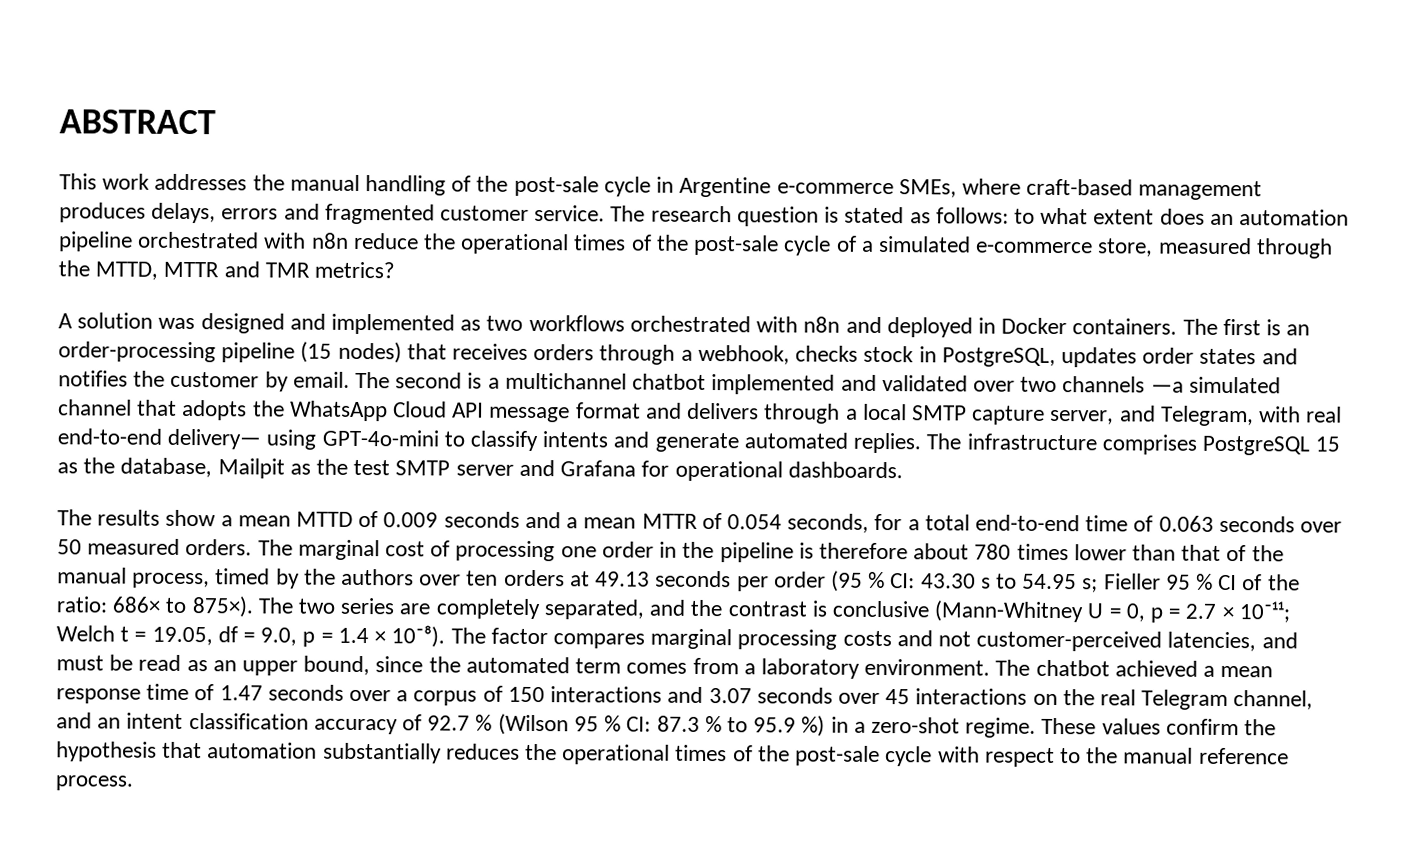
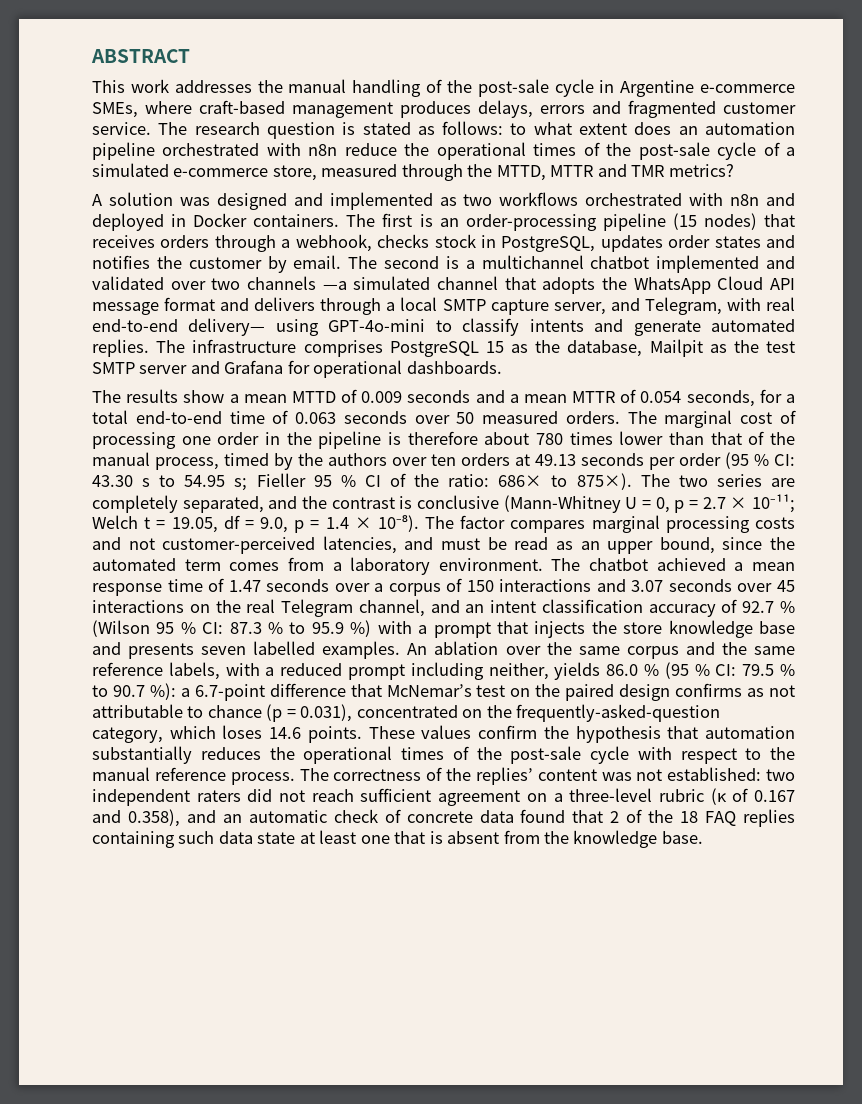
[830,716,1037,738] in a zero-shot regime. -> [377,620,795,638] [92,641,796,659] [92,662,795,680] [92,683,796,701] [92,704,721,722] [92,725,362,743] with a prompt that injects the store knowledge base and presents seven labelled examples. An ablation over the same corpus and the same reference labels, with a reduced prompt including neither, yields 86.0 % (95 % CI: 79.5 % to 90.7 %): a 6.7-point difference that McNemar’s test on the paired design confirms as not attributable to chance (p = 0.031), concentrated on the frequently-asked-question category, which loses 14.6 points.
(133, 783) none -> [299,767,796,785] [92,788,796,806] [92,809,795,827] [92,830,703,848] The correctness of the replies’ content was not established: two independent raters did not reach sufficient agreement on a three-level rubric (κ of 0.167 and 0.358), and an automatic check of concrete data found that 2 of the 18 FAQ replies containing such data state at least one that is absent from the knowledge base.

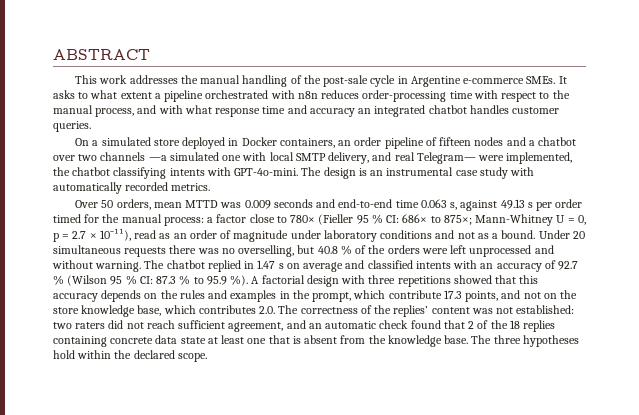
[92,100,796,118] [92,121,795,139] [92,142,795,160] [92,163,734,181] [92,192,795,210] [92,213,796,231] [92,234,795,252] [92,255,795,273] [92,276,164,290] SMEs, where craft-based management produces delays, errors and fragmented customer service. The research question is stated as follows: to what extent does an automation pipeline orchestrated with n8n reduce the operational times of the post-sale cycle of a simulated e-commerce store, measured through the MTTD, MTTR and TMR metrics? // A solution was designed and implemented as two workflows orchestrated with n8n and deployed in Docker containers. The first is an order-processing pipeline (15 nodes) that receives orders through a webhook, checks stock in PostgreSQL, updates order states and notifies the customer by email. The second is a multichannel chatbot implemented and validated -> [526,76,567,84] [53,90,570,102] [53,105,560,117] [53,121,91,132] [75,137,577,149] SMEs. It asks to what extent a pipeline orchestrated with n8n reduces order-processing time with respect to the manual process, and with what response time and accuracy an integrated chatbot handles customer queries. // On a simulated store deployed in Docker containers, an order pipeline of fifteen nodes and a chatbot
[437,276,795,294] [92,297,796,315] [92,318,795,336] [92,339,795,357] [92,360,502,378] [92,389,239,403] channel that adopts the WhatsApp Cloud API message format and delivers through a local SMTP capture server, and Telegram, with real end-to-end delivery— using GPT-4o-mini to classify intents and generate automated replies. The infrastructure comprises PostgreSQL 15 as the database, Mailpit as the test SMTP server and Grafana for operational dashboards. // The results show a -> [222,152,573,164] [53,167,535,179] [53,182,211,194] [75,199,151,210] one with local SMTP delivery, and real Telegram— were implemented, the chatbot classifying intents with GPT-4o-mini. The design is an instrumental case study with automatically recorded metrics. // Over 50 orders,
[341,389,358,403] of -> [220,202,242,208] was
[509,389,795,407] [92,410,796,428] [92,431,795,449] [92,452,795,470] [92,473,795,491] [92,495,621,513] a mean MTTR of 0.054 seconds, for a total end-to-end time of 0.063 seconds over 50 measured orders. The marginal cost of processing one order in the pipeline is therefore about 780 times lower than that of the manual process, timed by the authors over ten orders at 49.13 seconds per order (95 % CI: 43.30 s to 54.95 s; Fieller 95 % CI of the ratio: 686× to 875×). The two series are completely separated, and the contrast is conclusive (Mann-Whitney -> [338,199,583,211] [53,214,554,226] end-to-end time 0.063 s, against 49.13 s per order timed for the manual process: a factor close to 780× (Fieller 95 % CI: 686× to 875×; Mann-Whitney
[751,494,795,513] [92,515,795,533] [92,536,796,554] [92,557,795,575] [92,578,795,596] [92,599,643,617] 10⁻¹¹; Welch t = 19.05, df = 9.0, p = 1.4 × 10⁻⁸). The factor compares marginal processing costs and not customer-perceived latencies, and must be read as an upper bound, since the automated term comes from a laboratory environment. The chatbot achieved a mean response time of 1.47 seconds over a corpus of 150 interactions and 3.07 seconds over 45 interactions on the real Telegram channel, and an intent classification -> [99,228,585,242] [53,245,554,257] [52,260,494,272] 10⁻¹¹), read as an order of magnitude under laboratory conditions and not as a bound. Under 20 simultaneous requests there was no overselling, but 40.8 % of the orders were left unprocessed and without warning. The chatbot replied in 1.47 s on average and classified intents with an
[350,620,795,638] [92,641,796,659] [92,662,795,680] [92,683,796,701] [92,704,721,722] [92,725,796,743] [92,746,795,764] [92,767,295,785] %) with a prompt that injects the store knowledge base and presents seven labelled examples. An ablation over the same corpus and the same reference labels, with a reduced prompt including neither, yields 86.0 % (95 % CI: 79.5 % to 90.7 %): a 6.7-point difference that McNemar’s test on the paired design confirms as not attributable to chance (p = 0.031), concentrated on the frequently-asked-question category, which loses 14.6 points. These values confirm the hypothesis that automation substantially reduces the operational times of the post-sale cycle with respect to the manual reference process. -> [230,275,539,287] [53,290,578,302] [53,305,276,317] %). A factorial design with three repetitions showed that this accuracy depends on the rules and examples in the prompt, which contribute 17.3 points, and not on the store knowledge base, which contributes 2.0.
[92,789,190,806] independent -> (72, 325) none
[438,788,796,806] [92,809,180,827] agreement on a three-level rubric (κ of 0.167 and 0.358), -> [228,322,284,332] agreement,
[384,809,514,823] of concrete data -> (409, 324) none
[705,811,737,826] FAQ -> (520, 324) none
[178,831,215,844] such -> [110,337,154,344] concrete
(703, 837) none -> [471,335,579,347] [53,350,207,362] The three hypotheses hold within the declared scope.

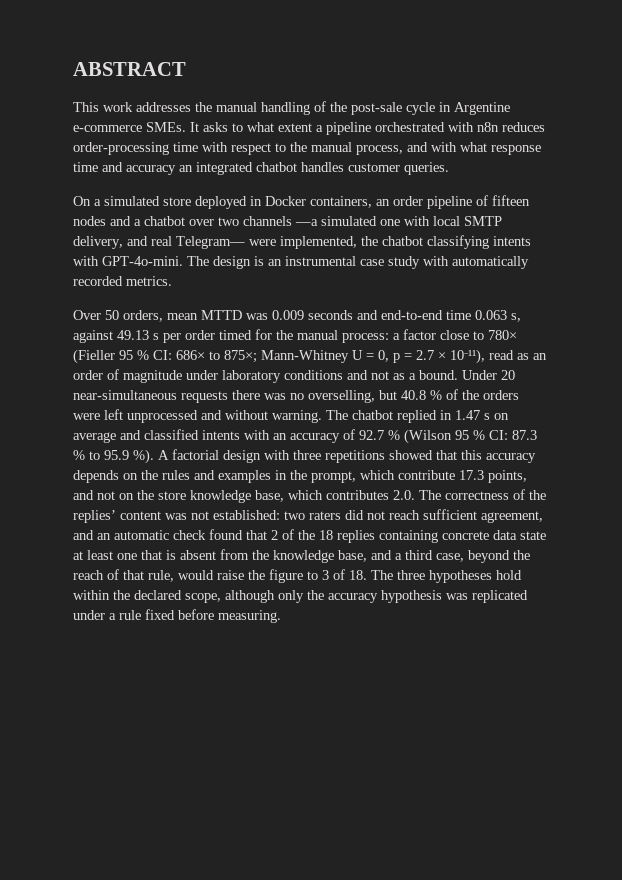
[53,245,121,254] simultaneous -> [73,390,177,400] near-simultaneous
[444,335,469,344] base. -> [338,550,530,563] [73,569,367,583] base, and a third case, beyond the reach of that rule, would raise the figure to 3 of 18.
[177,353,207,362] scope. -> [185,590,528,603] [73,609,281,623] scope, although only the accuracy hypothesis was replicated under a rule fixed before measuring.

